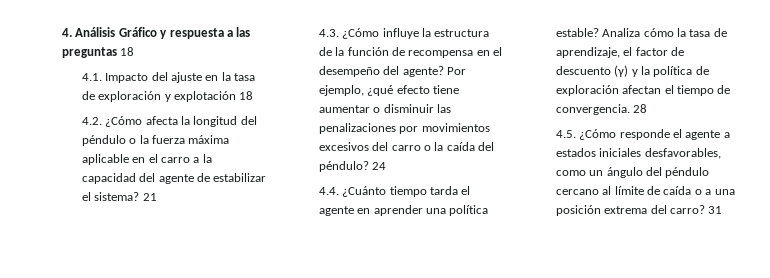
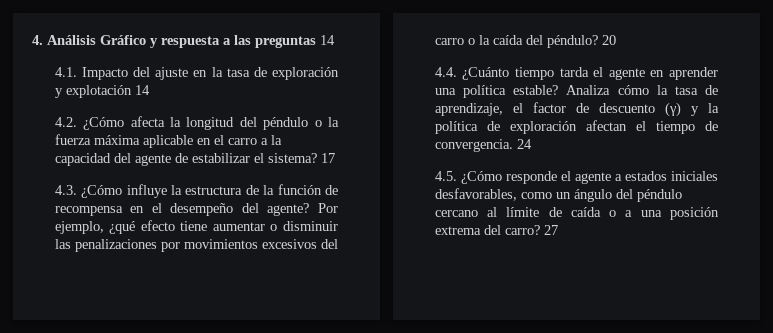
[120,47,135,56] 18 -> [320,35,335,45] 14
[239,91,254,100] 18 -> [134,85,150,95] 14
[142,193,157,201] 21 -> [320,153,335,163] 17
[372,162,387,170] 24 -> [601,35,616,45] 20
[633,104,648,113] 28 -> [516,139,532,149] 24
[708,206,723,214] 31 -> [543,225,558,235] 27

